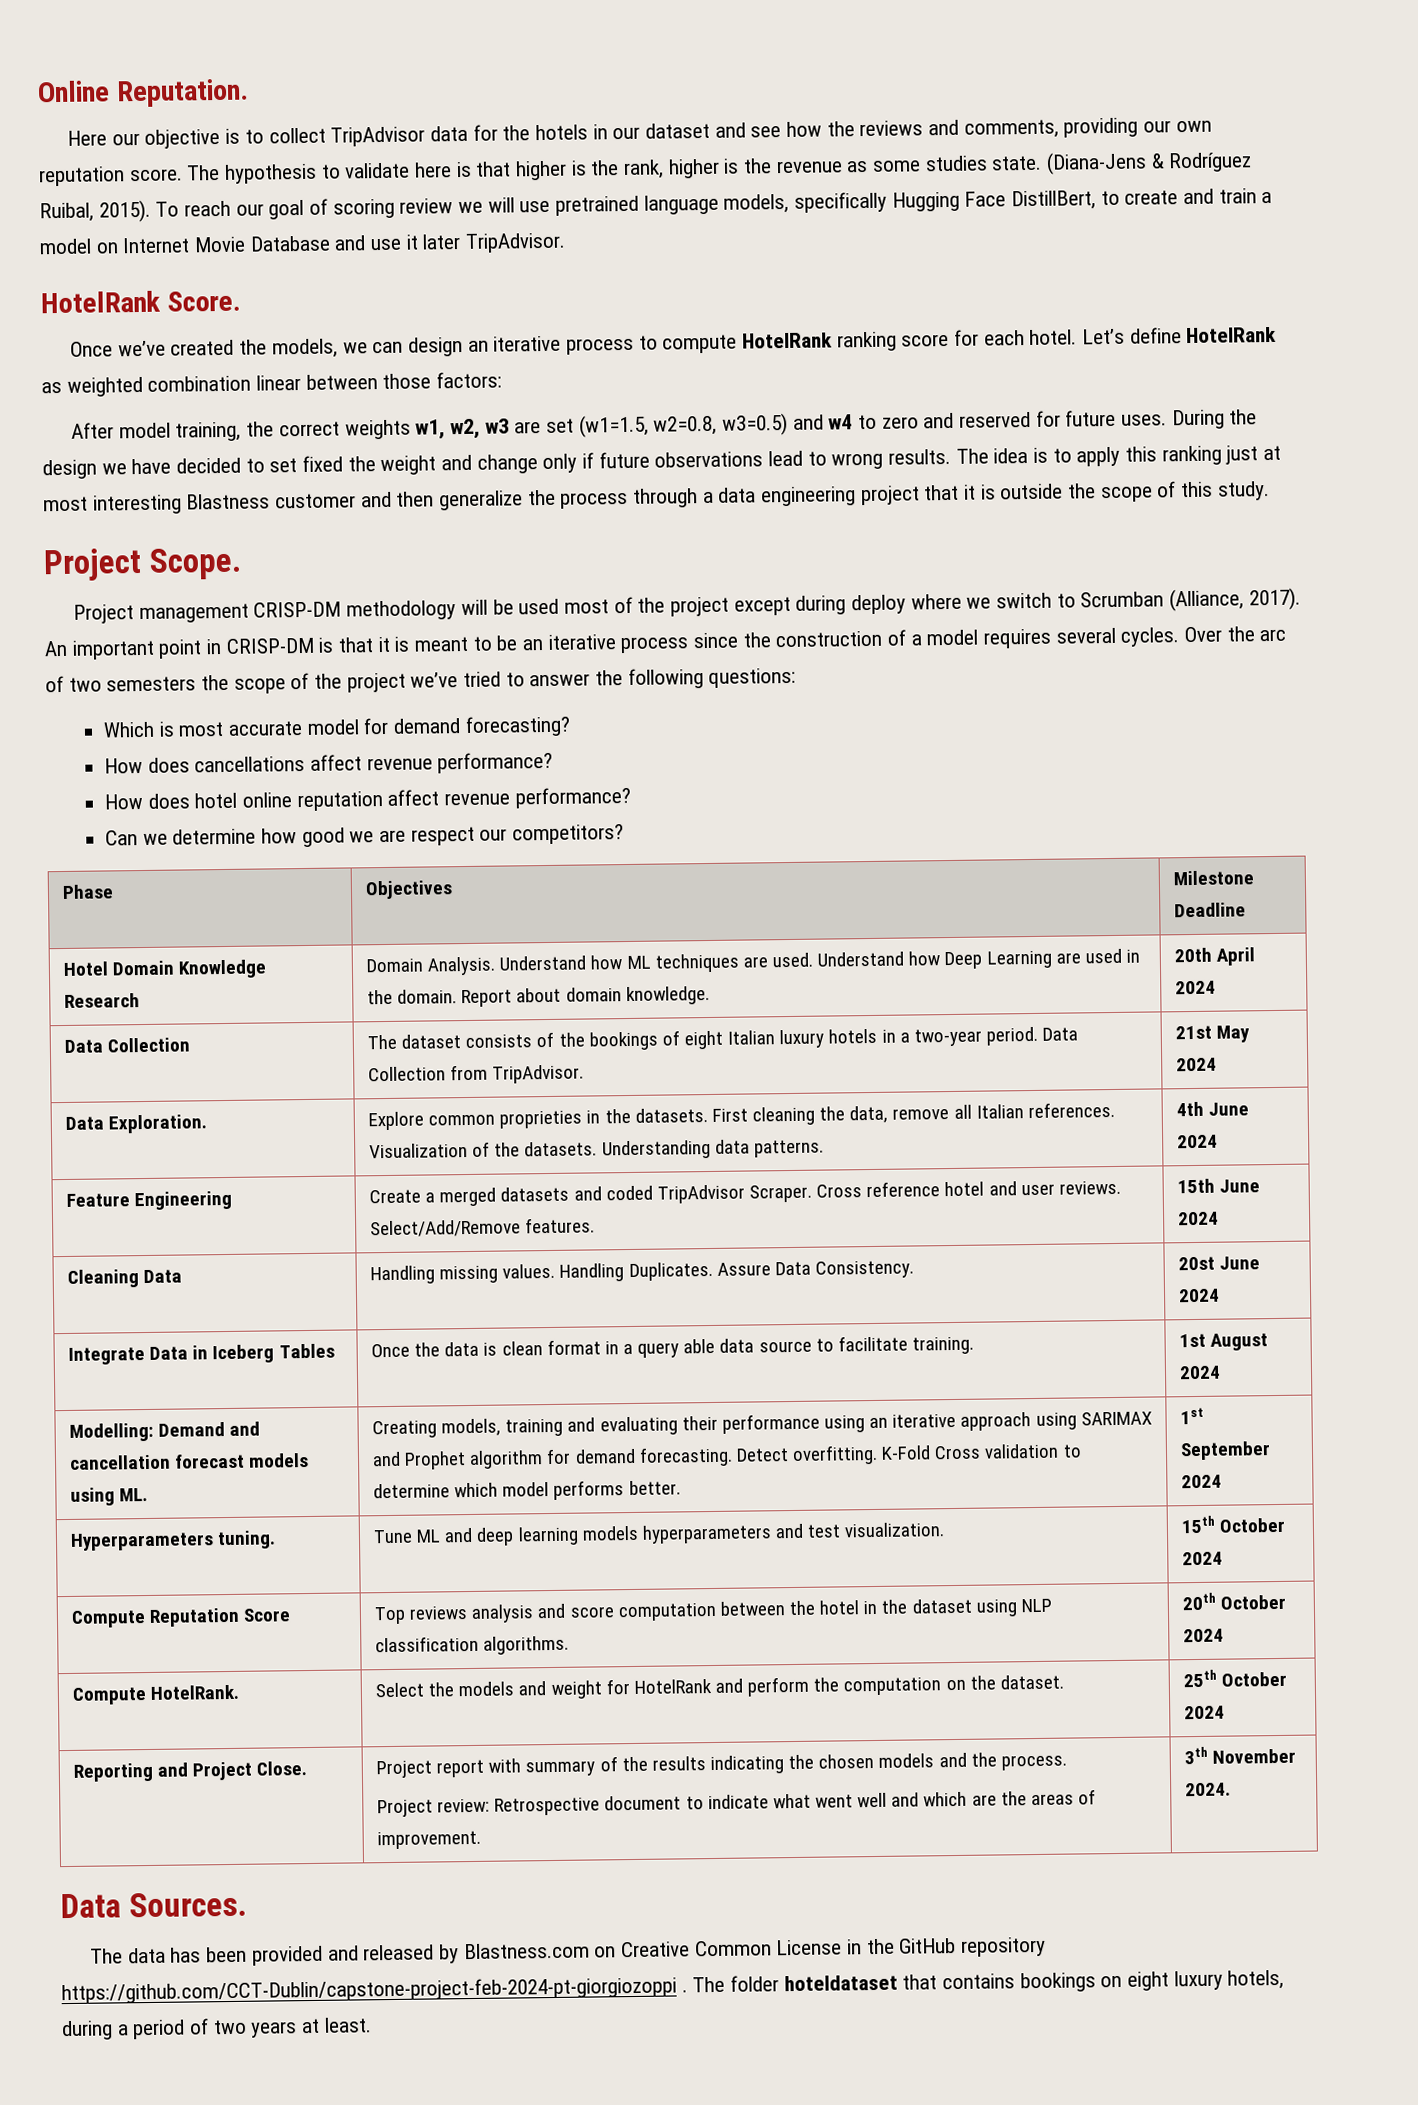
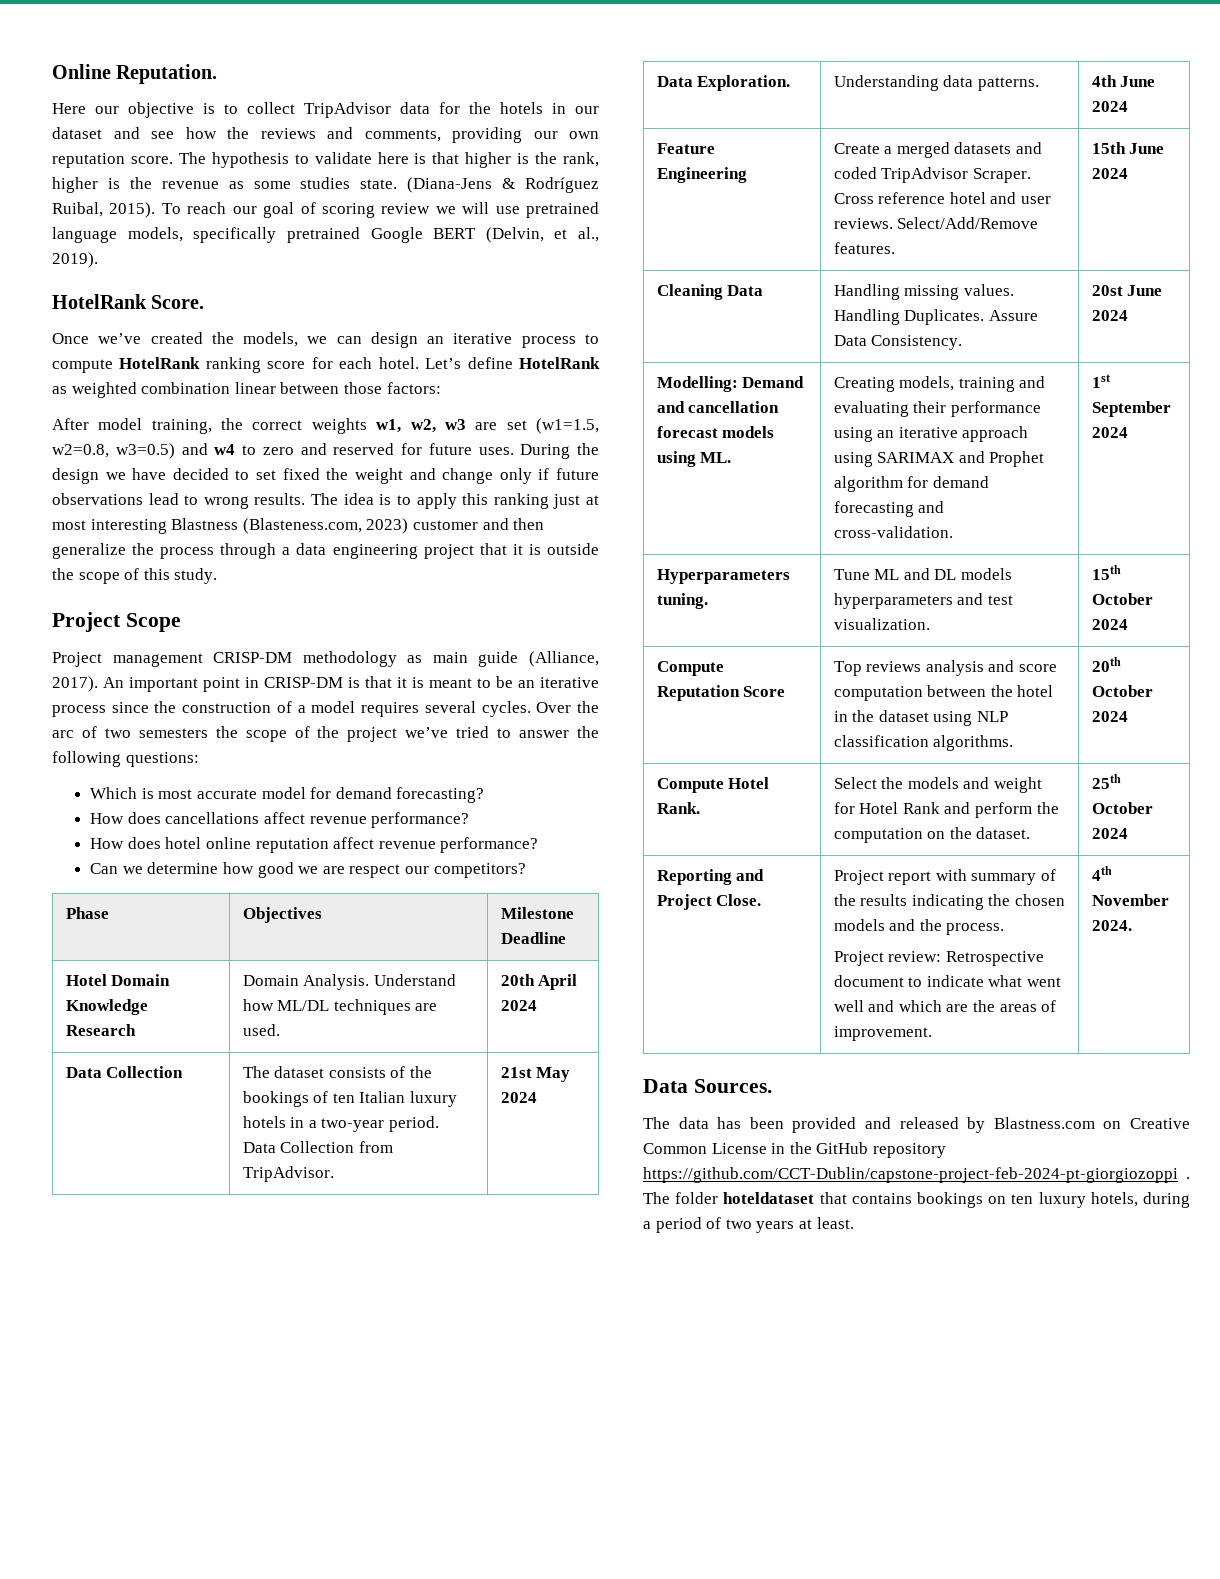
[891,188,1273,212] [39,232,567,255] Hugging Face DistillBert, to create and train a model on Internet Movie Database and use it later TripAdvisor. -> [286,227,599,243] [52,252,98,268] pretrained Google BERT (Delvin, et al., 2019).
(271, 501) none -> [242,518,409,534] (Blasteness.com, 2023)
[148,547,242,580] Scope. -> [125,613,181,632] Scope
[460,591,1165,617] will be used most of the project except during deploy where we switch to Scrumban -> [407,651,519,667] as main guide
[626,955,651,970] ML -> [277,1000,330,1011] ML/DL
[817,948,1140,970] [367,985,710,1008] Understand how Deep Learning are used in the domain. Report about domain knowledge. -> (280, 1030) none
[684,1030,724,1050] eight -> [332,1093,355,1103] ten
[368,1101,1115,1131] [369,1141,598,1159] Explore common proprieties in the datasets. First cleaning the data, remove all Italian references. Visualization of the datasets. -> (791, 83) none
[68,1343,335,1365] [371,1335,974,1358] [1179,1333,1269,1351] [1179,1365,1222,1380] // Integrate Data in Iceberg Tables | Once the data is clean format in a query able data source to facilitate training. | 1st August 2024 -> (1128, 315) none
[638,1443,1082,1467] [373,1480,681,1500] forecasting. Detect overfitting. K-Fold Cross validation to determine which model performs better. -> [833,501,945,517] [833,526,953,538] forecasting and cross-validation.
[476,1526,579,1546] deep learning -> [934,569,957,580] DL
[150,1684,240,1700] HotelRank. -> [728,777,770,789] [656,802,700,814] Hotel Rank.
[633,1679,712,1694] HotelRank -> [859,802,940,814] Hotel Rank
[1184,1746,1209,1765] 3th -> [1091,866,1112,881] 4th
[1127,1971,1170,1991] eight -> [1011,1194,1034,1204] ten

